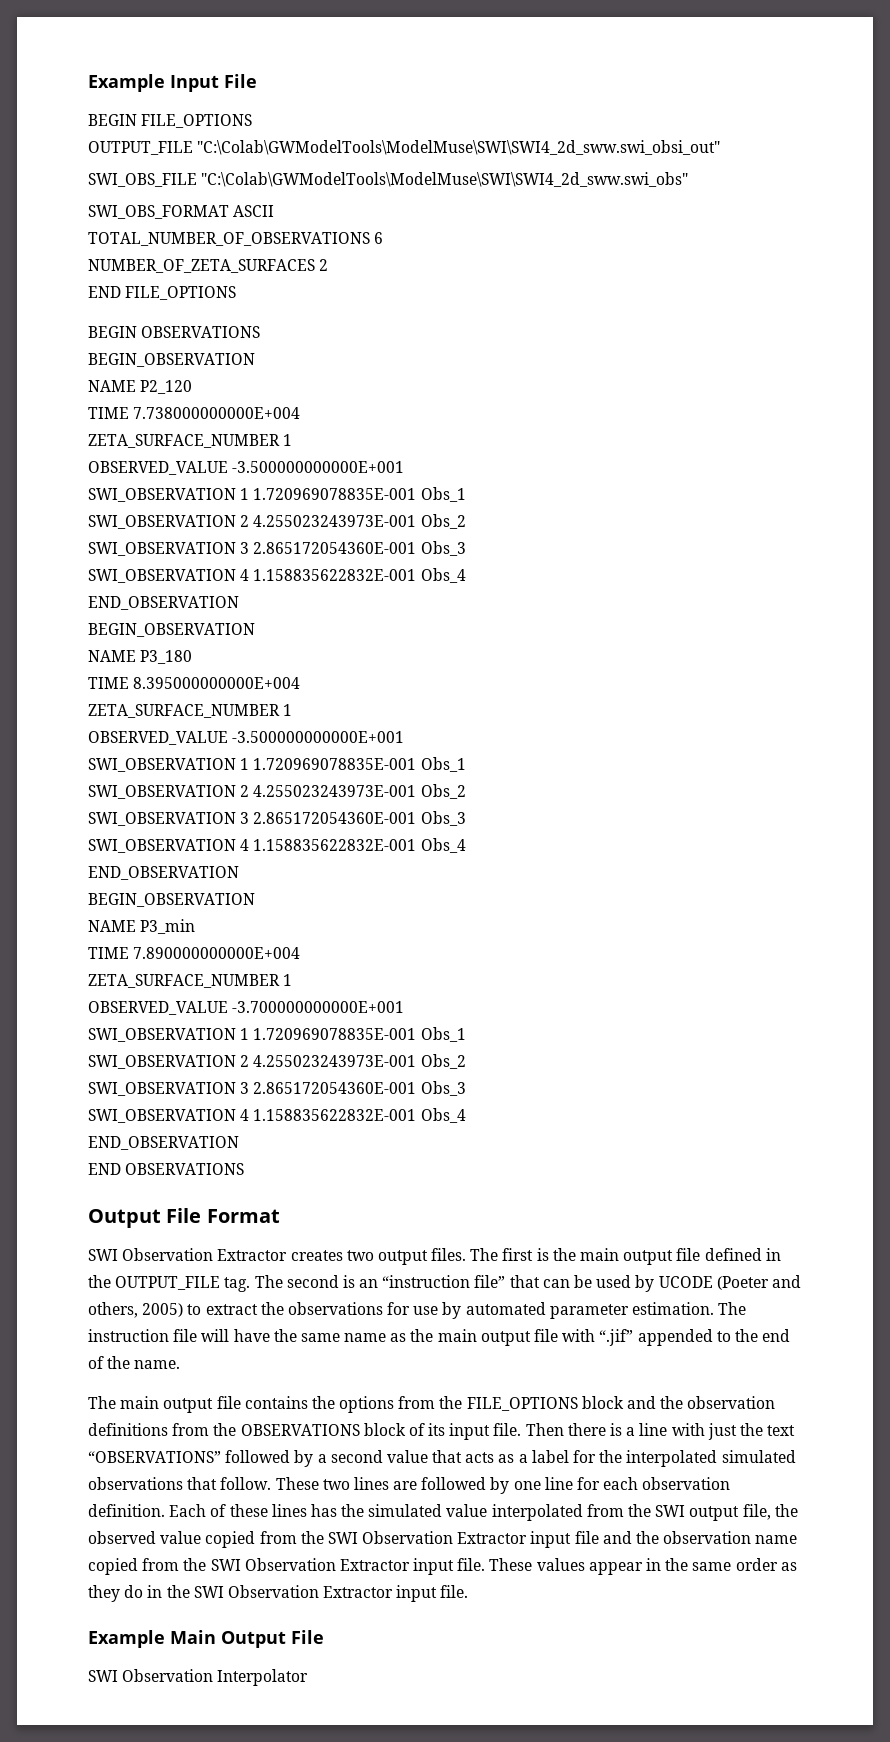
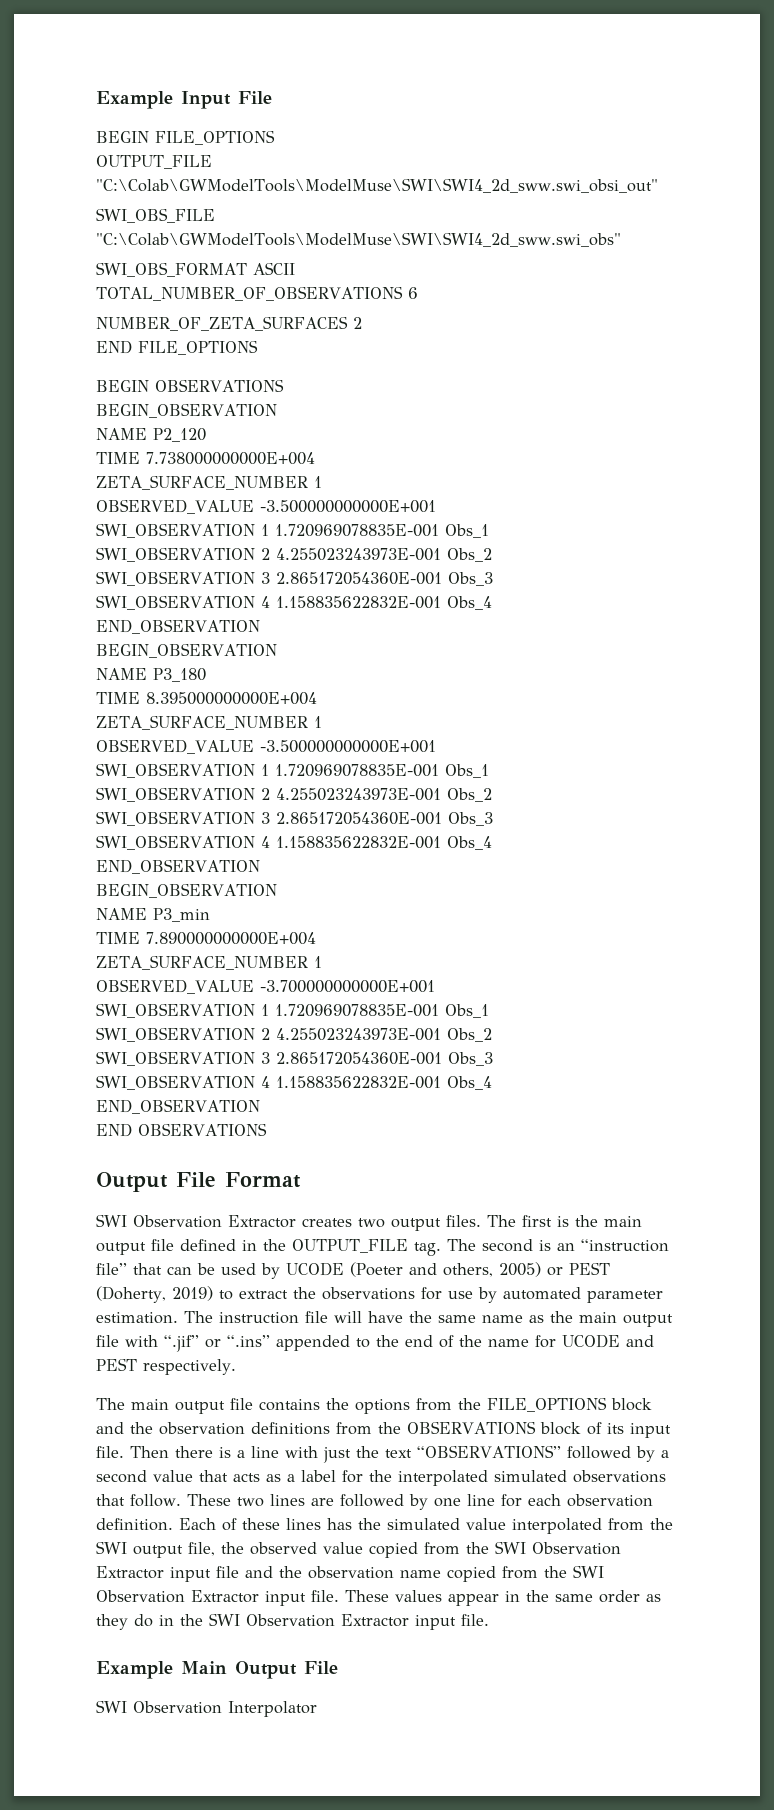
(184, 1310) none -> [547,1262,610,1276] [96,1286,213,1303] or PEST (Doherty, 2019)
(634, 1337) none -> [205,1335,270,1348] or “.ins”
[134,1360,181,1369] name. -> [488,1334,654,1348] [96,1358,236,1375] name for UCODE and PEST respectively.

